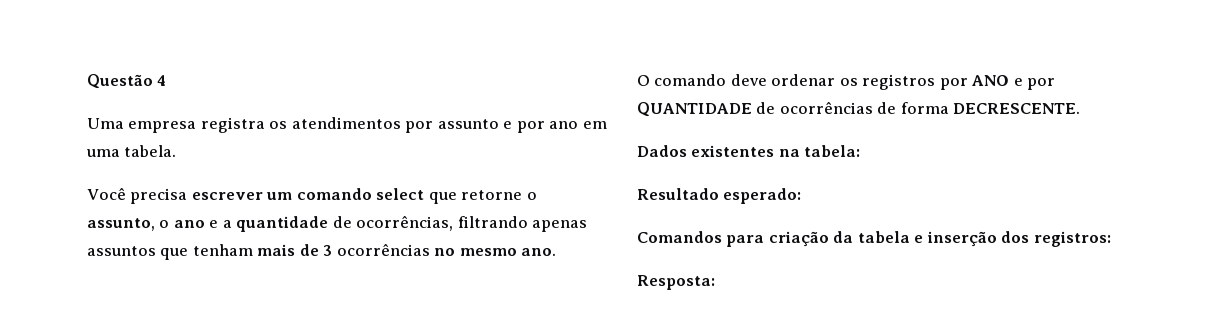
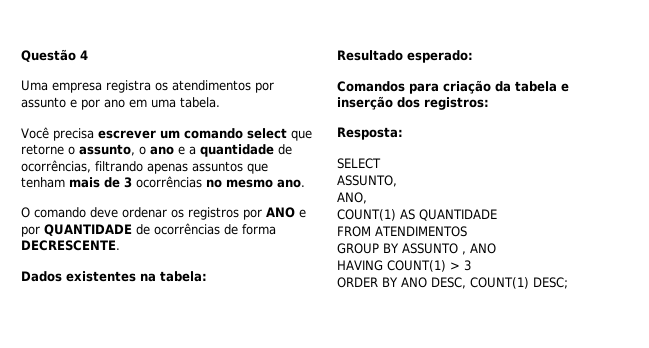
(715, 282) none -> [337,158,381,169] [337,175,397,187] [337,192,367,204] [337,209,497,221] [337,226,467,237] [337,243,496,255] [337,260,471,272] [337,277,568,289] // SELECT // ASSUNTO, // ANO, // COUNT(1) AS QUANTIDADE // FROM ATENDIMENTOS // GROUP BY ASSUNTO , ANO // HAVING COUNT(1) > 3 // ORDER BY ANO DESC, COUNT(1) DESC;

